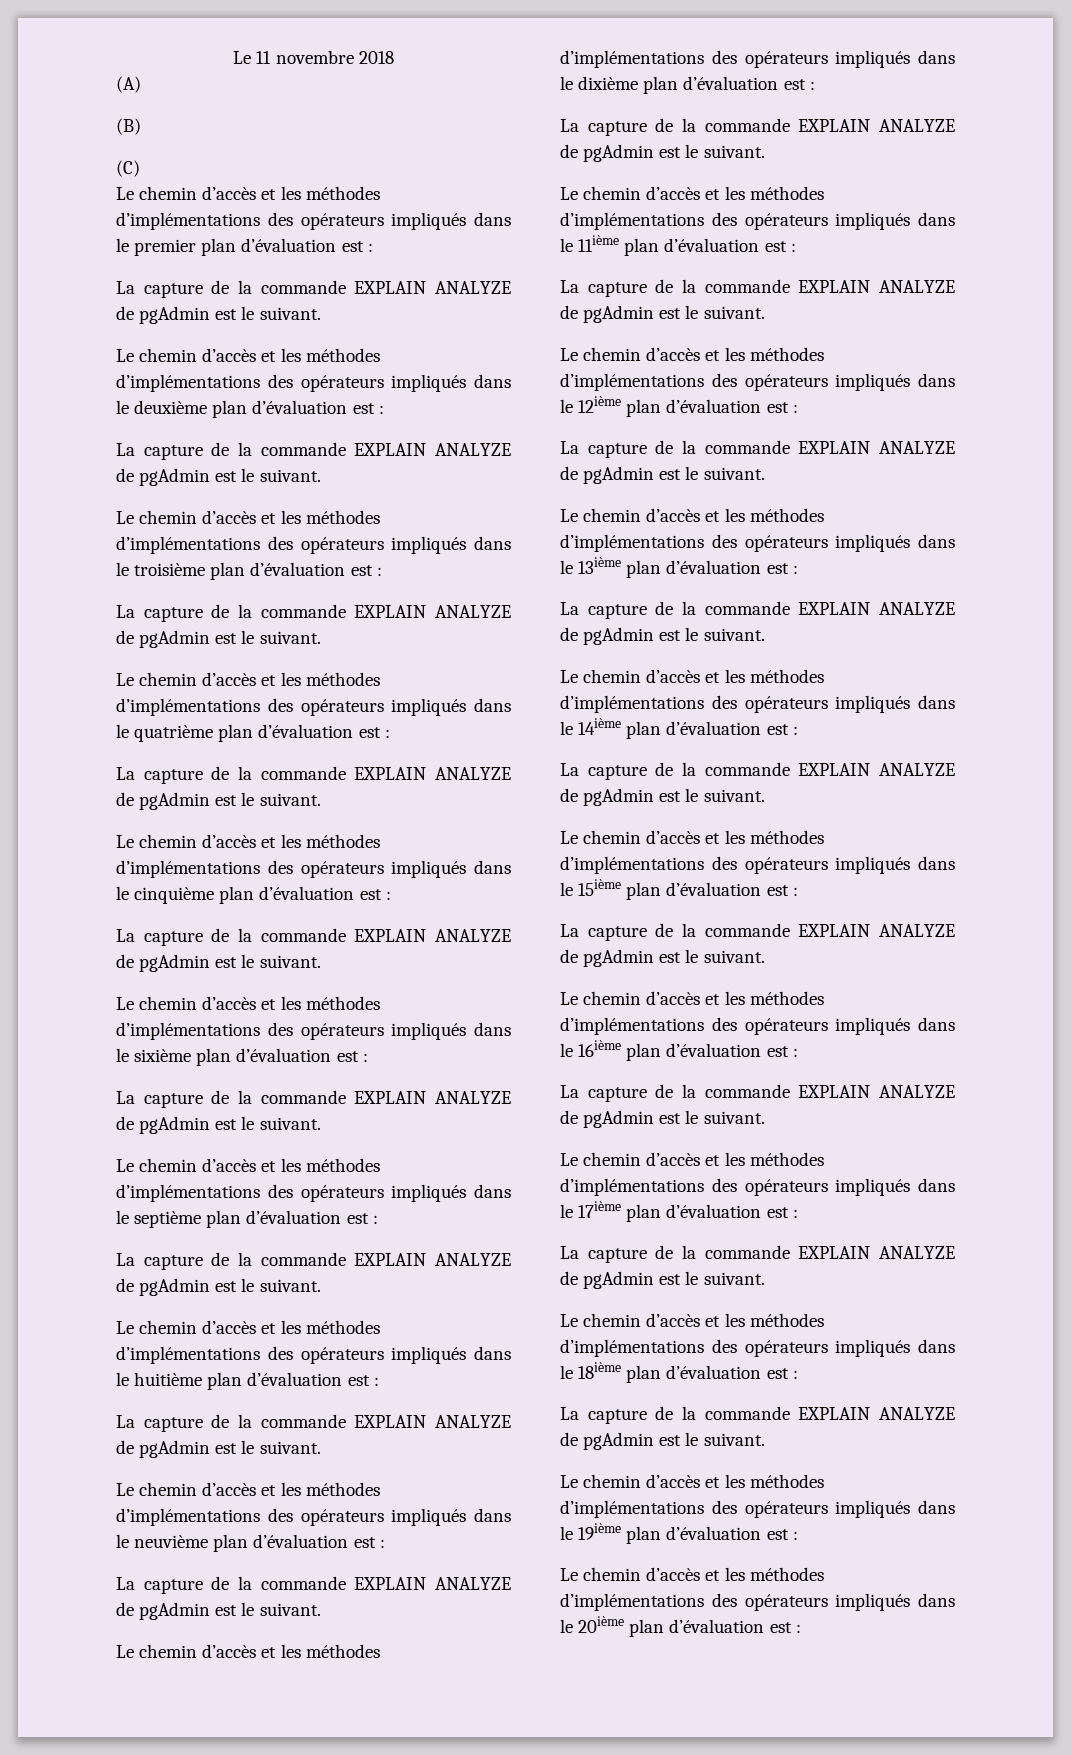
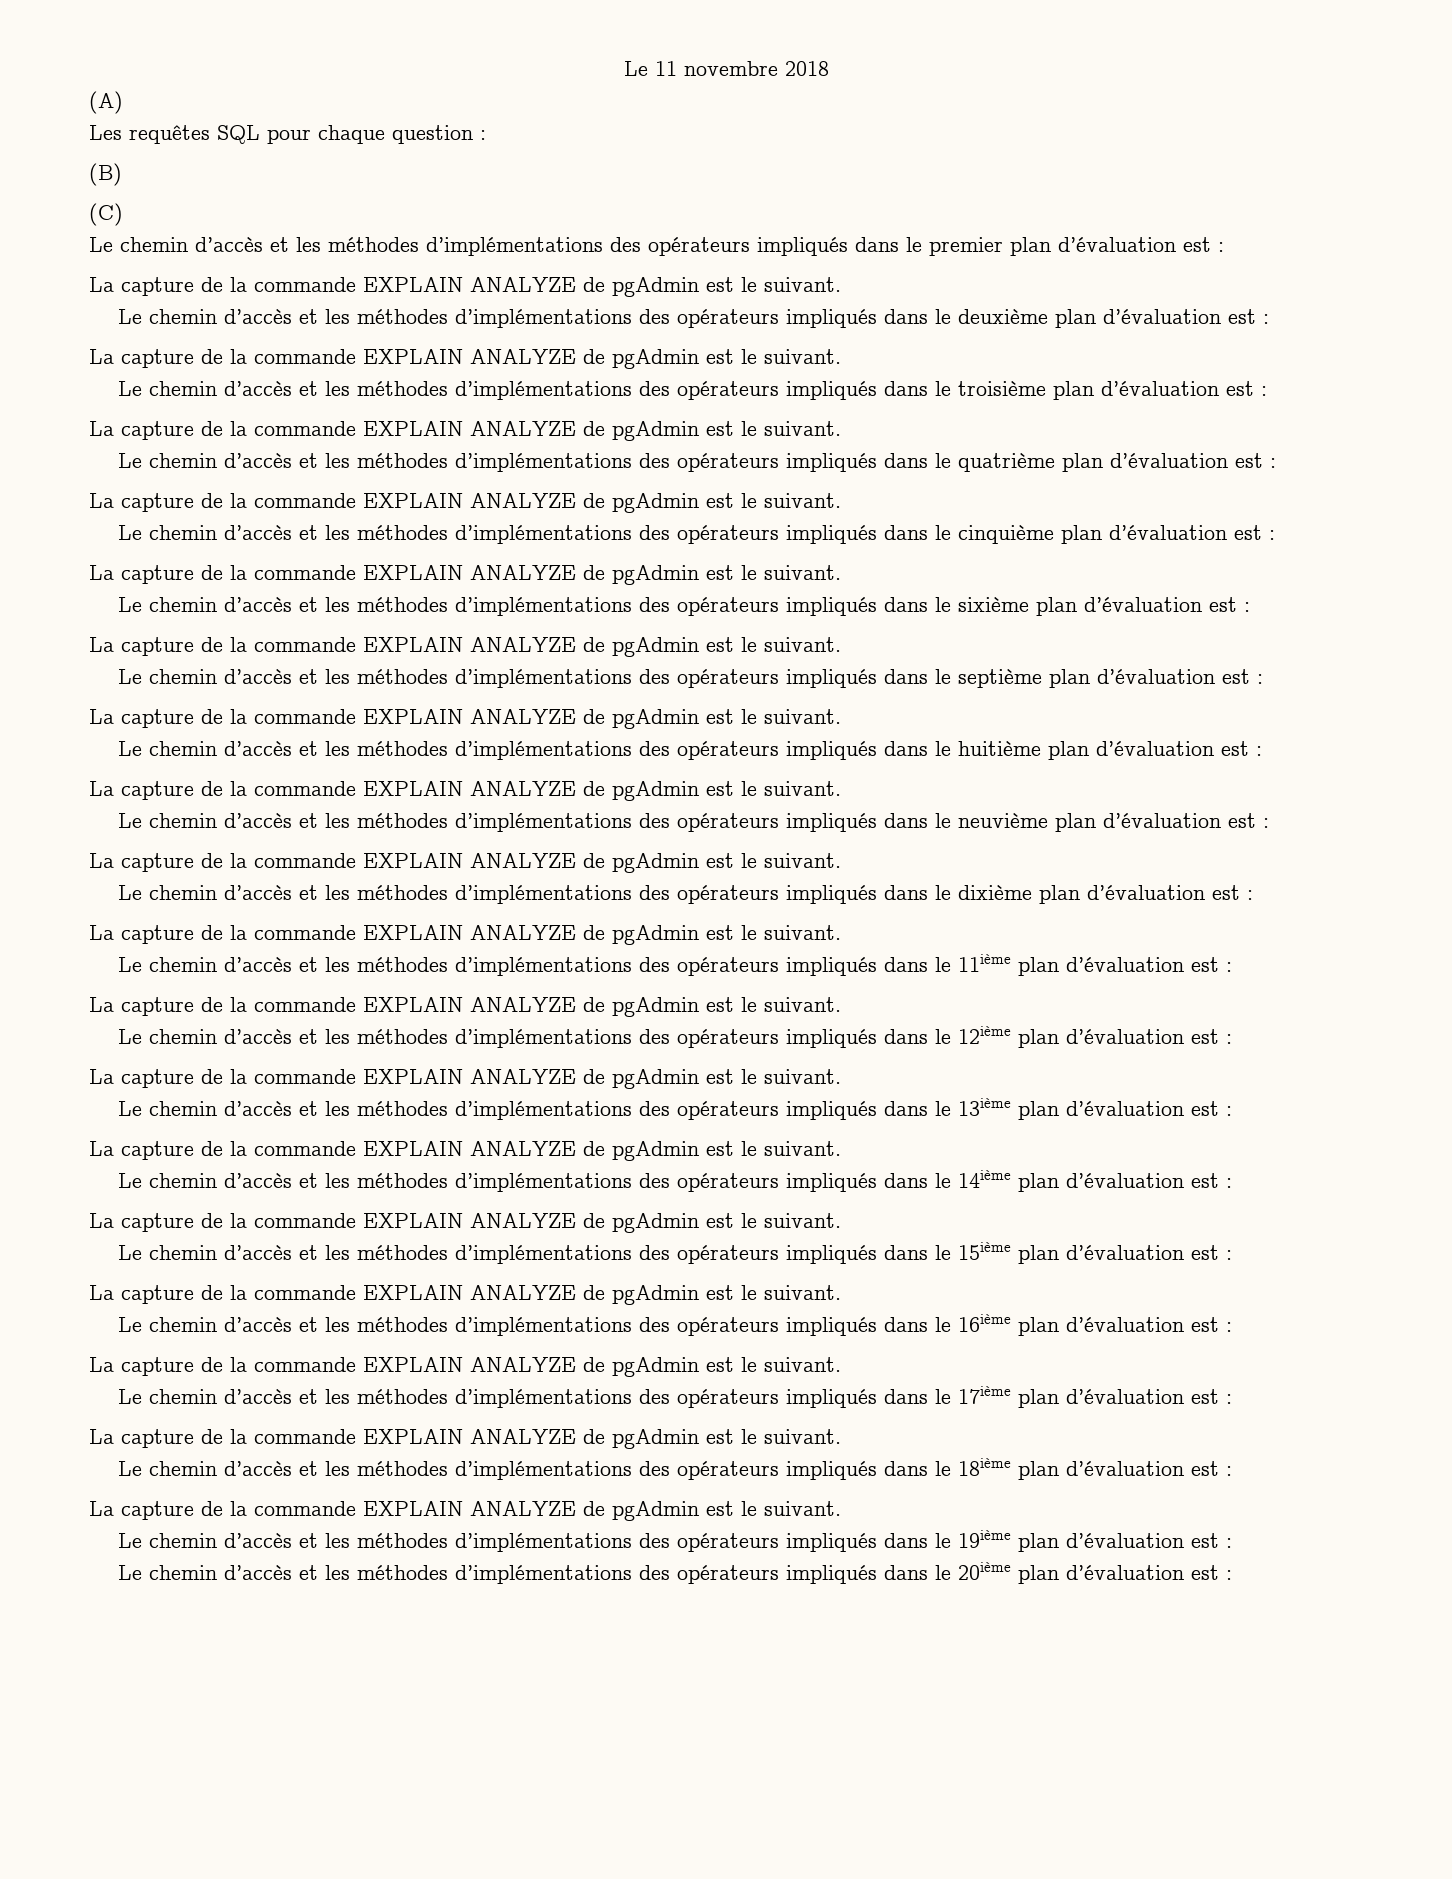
(141, 84) none -> [89,125,486,144] // Les requêtes SQL pour chaque question :

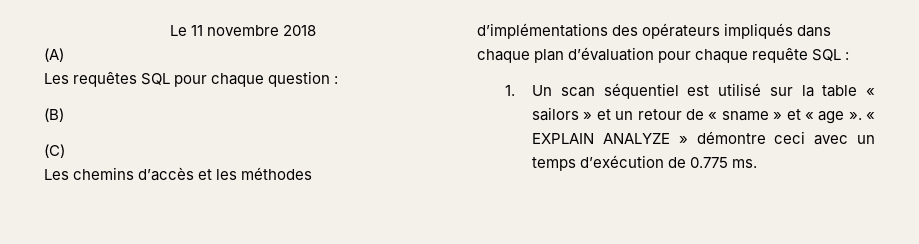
[89,237,1224,256] [89,277,841,297] [118,309,1270,328] [89,349,841,369] [118,381,1268,400] [89,421,841,441] [118,453,1277,472] [89,493,841,513] [118,525,1276,544] [89,565,841,585] [118,597,1251,616] [89,637,841,657] [118,669,1264,688] [89,709,841,729] [118,741,1263,760] [89,781,841,801] [118,813,1270,832] [89,853,841,873] [118,885,1254,904] [89,925,841,945] [118,954,1233,976] [89,997,841,1017] [118,1026,1233,1048] [89,1069,841,1089] [118,1098,1233,1120] [89,1141,841,1161] [118,1170,1233,1192] [89,1213,841,1233] [118,1242,1233,1264] [89,1285,841,1305] [118,1314,1233,1336] [89,1357,841,1377] [118,1386,1233,1408] [89,1429,841,1449] [118,1458,1233,1480] [89,1501,841,1521] [118,1530,1233,1552] [118,1562,1233,1584] Le chemin d’accès et les méthodes d’implémentations des opérateurs impliqués dans le premier plan d’évaluation est : // La capture de la commande EXPLAIN ANALYZE de pgAdmin est le suivant. // Le chemin d’accès et les méthodes d’implémentations des opérateurs impliqués dans le deuxième plan d’évaluation est : // La capture de la commande EXPLAIN ANALYZE de pgAdmin est le suivant. // Le chemin d’accès et les méthodes d’implémentations des opérateurs impliqués dans le troisième plan d’évaluation est : // La capture de la commande EXPLAIN ANALYZE de pgAdmin est le suivant. // Le chemin d’accès et les méthodes d’implémentations des opérateurs impliqués dans le quatrième plan d’évaluation est : // La capture de la commande EXPLAIN ANALYZE de pgAdmin est le suivant. // Le chemin d’accès et les méthodes d’implémentations des opérateurs impliqués dans le cinquième plan d’évaluation est : // La capture de la commande EXPLAIN ANALYZE de pgAdmin est le suivant. // Le chemin d’accès et les méthodes d’implémentations des opérateurs impliqués dans le sixième plan d’évaluation est : // La capture de la commande EXPLAIN ANALYZE de pgAdmin est le suivant. // Le chemin d’accès et les méthodes d’implémentations des opérateurs impliqués dans le septième plan d’évaluation est : // La capture de la commande EXPLAIN ANALYZE de pgAdmin est le suivant. // Le chemin d’accès et les méthodes d’implémentations des opérateurs impliqués dans le huitième plan d’évaluation est : // La capture de la commande EXPLAIN ANALYZE de pgAdmin est le suivant. // Le chemin d’accès et les méthodes d’implémentations des opérateurs impliqués dans le neuvième plan d’évaluation est : // La capture de la commande EXPLAIN ANALYZE de pgAdmin est le suivant. // Le chemin d’accès et les méthodes d’implémentations des opérateurs impliqués dans le dixième plan d’évaluation est : // La capture de la commande EXPLAIN ANALYZE de pgAdmin est le suivant. // Le chemin d’accès et les méthodes d’implémentations des opérateurs impliqués dans le 11ième plan d’évaluation est : // La capture de la commande EXPLAIN ANALYZE de pgAdmin est le suivant. // Le chemin d’accès et les méthodes d’implémentations des opérateurs impliqués dans le 12ième plan d’évaluation est : // La capture de la commande EXPLAIN ANALYZE de pgAdmin est le suivant. // Le chemin d’accès et les méthodes d’implémentations des opérateurs impliqués dans le 13ième plan d’évaluation est : // La capture de la commande EXPLAIN ANALYZE de pgAdmin est le suivant. // Le chemin d’accès et les méthodes d’implémentations des opérateurs impliqués dans le 14ième plan d’évaluation est : // La capture de la commande EXPLAIN ANALYZE de pgAdmin est le suivant. // Le chemin d’accès et les méthodes d’implémentations des opérateurs impliqués dans le 15ième plan d’évaluation est : // La capture de la commande EXPLAIN ANALYZE de pgAdmin est le suivant. // Le chemin d’accès et les méthodes d’implémentations des opérateurs impliqués dans le 16ième plan d’évaluation est : // La capture de la commande EXPLAIN ANALYZE de pgAdmin est le suivant. // Le chemin d’accès et les méthodes d’implémentations des opérateurs impliqués dans le 17ième plan d’évaluation est : // La capture de la commande EXPLAIN ANALYZE de pgAdmin est le suivant. // Le chemin d’accès et les méthodes d’implémentations des opérateurs impliqués dans le 18ième plan d’évaluation est : // La capture de la commande EXPLAIN ANALYZE de pgAdmin est le suivant. // Le chemin d’accès et les méthodes d’implémentations des opérateurs impliqués dans le 19ième plan d’évaluation est : // Le chemin d’accès et les méthodes d’implémentations des opérateurs impliqués dans le 20ième plan d’évaluation est : -> [44,167,313,181] [477,23,832,39] [477,47,850,63] [504,83,876,99] [532,107,876,124] [532,131,875,145] [532,155,758,171] Les chemins d’accès et les méthodes d’implémentations des opérateurs impliqués dans chaque plan d’évaluation pour chaque requête SQL : // 1. Un scan séquentiel est utilisé sur la table « sailors » et un retour de « sname » et « age ». « EXPLAIN ANALYZE » démontre ceci avec un temps d’exécution de 0.775 ms.

